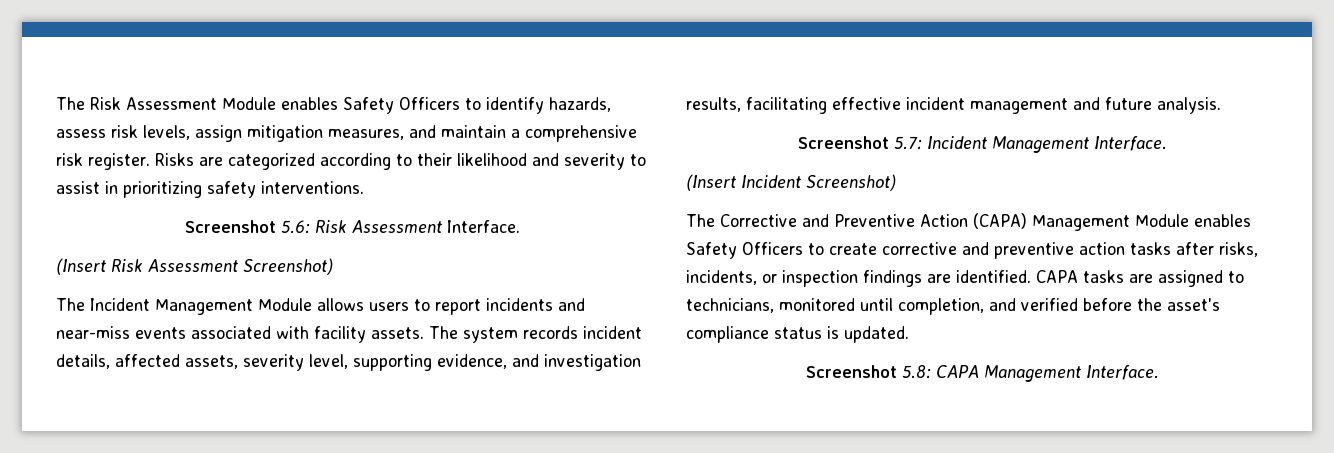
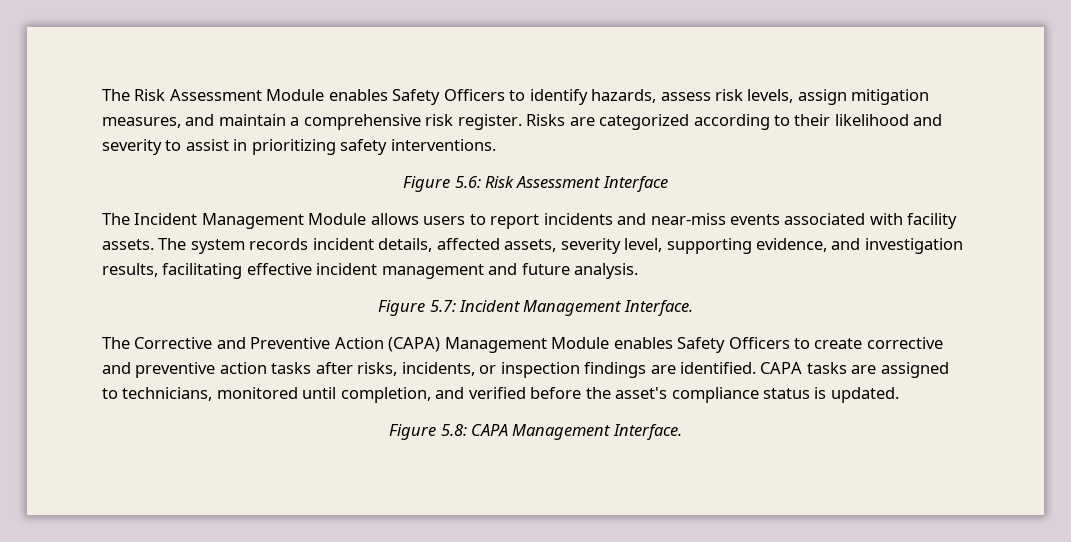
[184,220,276,233] Screenshot -> [403,176,451,192] Figure
[446,220,520,233] [56,258,333,275] Interface. // (Insert Risk Assessment Screenshot) -> [602,176,668,192] Interface
[797,136,889,149] Screenshot -> [378,300,426,316] Figure
[686,174,896,191] // (Insert Incident Screenshot) -> (693, 308) none
[805,365,897,378] Screenshot -> [389,424,437,440] Figure

